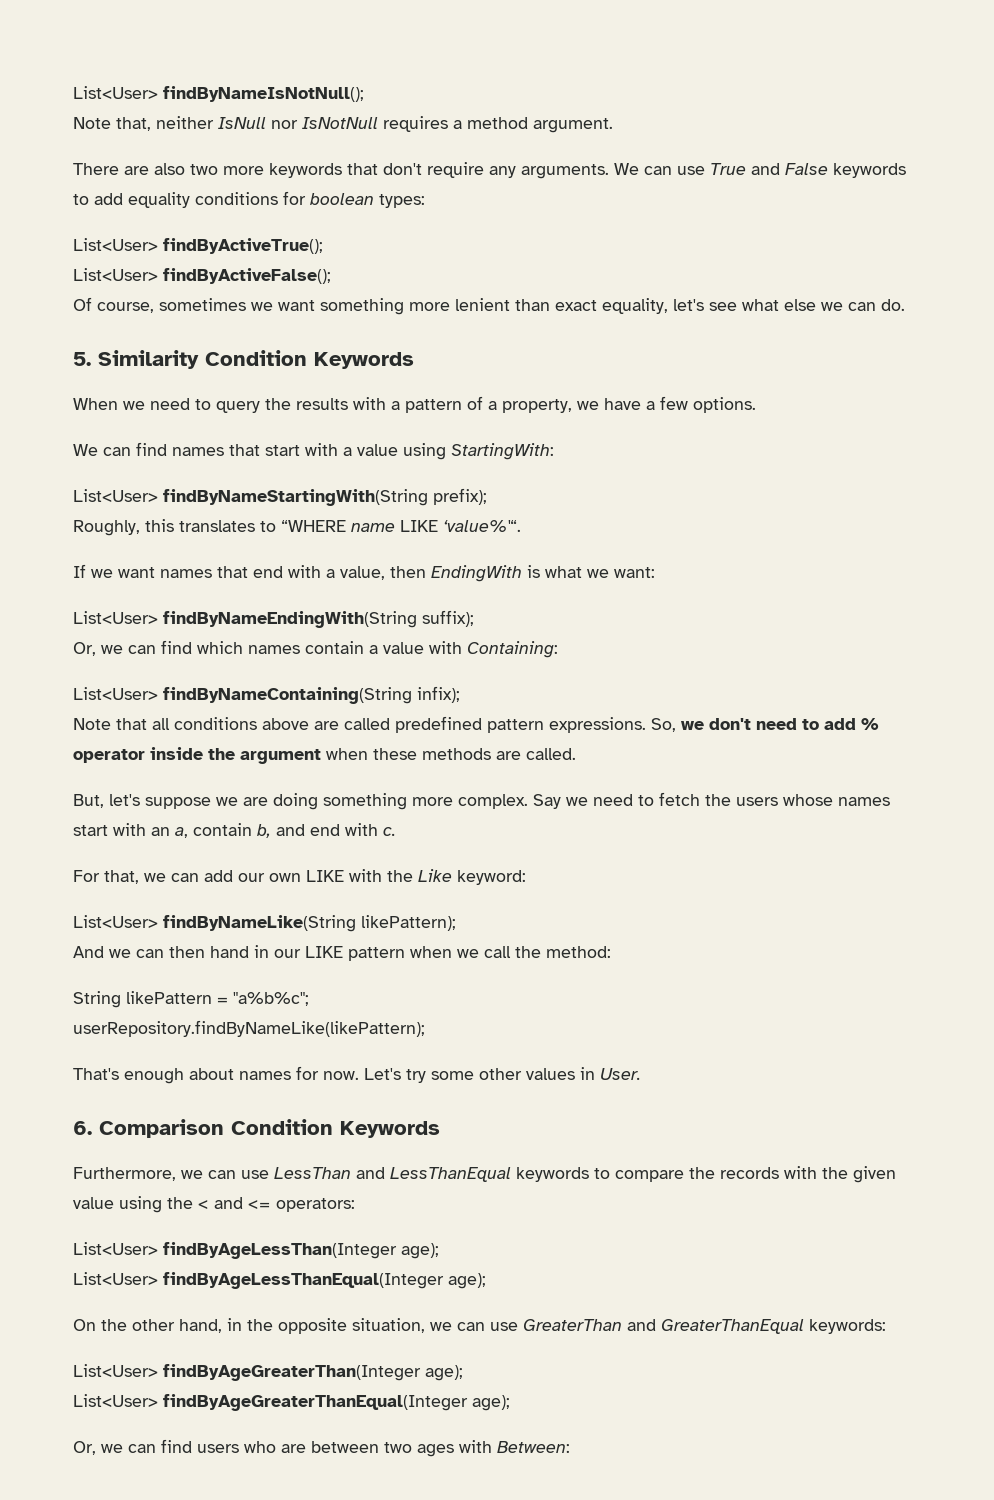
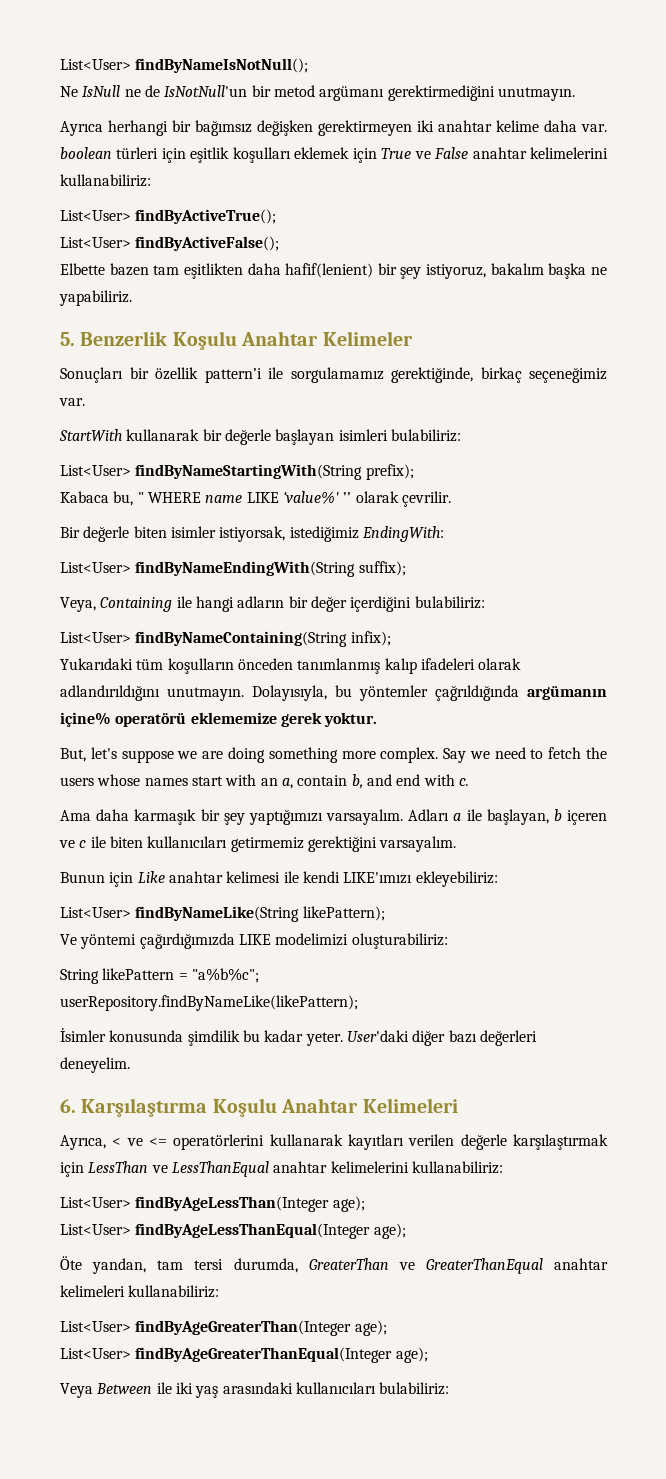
[73,116,613,133] [73,162,906,179] [73,191,425,208] [73,238,323,254] [73,268,331,284] [73,297,905,315] [73,350,414,369] [73,396,756,413] [73,442,554,460] [73,488,487,506] [73,519,521,536] [73,564,655,582] [73,610,474,628] [73,640,558,658] [73,686,460,704] [73,716,879,733] [73,747,576,764] Note that, neither IsNull nor IsNotNull requires a method argument. // There are also two more keywords that don't require any arguments. We can use True and False keywords to add equality conditions for boolean types: // List<User> findByActiveTrue(); // List<User> findByActiveFalse(); // Of course, sometimes we want something more lenient than exact equality, let's see what else we can do. // 5. Similarity Condition Keywords // When we need to query the results with a pattern of a property, we have a few options. // We can find names that start with a value using StartingWith: // List<User> findByNameStartingWith(String prefix); // Roughly, this translates to “WHERE name LIKE ‘value%'“. // If we want names that end with a value, then EndingWith is what we want: // List<User> findByNameEndingWith(String suffix); // Or, we can find which names contain a value with Containing: // List<User> findByNameContaining(String infix); // Note that all conditions above are called predefined pattern expressions. So, we don't need to add % operator inside the argument when these methods are called. -> [60,85,575,101] [60,120,607,136] [60,147,608,163] [60,174,151,187] [60,209,277,224] [60,236,280,251] [60,263,607,279] [59,290,132,306] [60,331,413,350] [60,367,607,383] [59,398,85,406] [59,429,461,445] [60,464,414,480] [60,491,451,507] [60,526,444,542] [60,561,406,577] [60,596,485,612] [60,631,391,647] [60,658,522,674] [60,685,607,701] [60,712,378,727] Ne IsNull ne de IsNotNull'un bir metod argümanı gerektirmediğini unutmayın. // Ayrıca herhangi bir bağımsız değişken gerektirmeyen iki anahtar kelime daha var. boolean türleri için eşitlik koşulları eklemek için True ve False anahtar kelimelerini kullanabiliriz: // List<User> findByActiveTrue(); // List<User> findByActiveFalse(); // Elbette bazen tam eşitlikten daha hafif(lenient) bir şey istiyoruz, bakalım başka ne yapabiliriz. // 5. Benzerlik Koşulu Anahtar Kelimeler // Sonuçları bir özellik pattern’i ile sorgulamamız gerektiğinde, birkaç seçeneğimiz var. // StartWith kullanarak bir değerle başlayan isimleri bulabiliriz: // List<User> findByNameStartingWith(String prefix); // Kabaca bu, " WHERE name LIKE ‘value%' ’’ olarak çevrilir. // Bir değerle biten isimler istiyorsak, istediğimiz EndingWith: // List<User> findByNameEndingWith(String suffix); // Veya, Containing ile hangi adların bir değer içerdiğini bulabiliriz: // List<User> findByNameContaining(String infix); // Yukarıdaki tüm koşulların önceden tanımlanmış kalıp ifadeleri olarak adlandırıldığını unutmayın. Dolayısıyla, bu yöntemler çağrıldığında argümanın içine% operatörü eklememize gerek yoktur.
[73,869,526,885] [73,915,456,932] [73,945,611,961] For that, we can add our own LIKE with the Like keyword: // List<User> findByNameLike(String likePattern); // And we can then hand in our LIKE pattern when we call the method: -> [60,809,608,825] [59,836,457,852] [60,871,498,887] [60,906,385,922] [60,933,448,949] Ama daha karmaşık bir şey yaptığımızı varsayalım. Adları a ile başlayan, b içeren ve c ile biten kullanıcıları getirmemiz gerektiğini varsayalım. // Bunun için Like anahtar kelimesi ile kendi LIKE'ımızı ekleyebiliriz: // List<User> findByNameLike(String likePattern); // Ve yöntemi çağırdığımızda LIKE modelimizi oluşturabiliriz:
[73,1066,641,1084] [73,1119,440,1138] [73,1166,896,1183] [73,1196,355,1213] That's enough about names for now. Let's try some other values in User. // 6. Comparison Condition Keywords // Furthermore, we can use LessThan and LessThanEqual keywords to compare the records with the given value using the < and <= operators: -> [60,1028,537,1046] [60,1057,130,1073] [60,1098,458,1117] [60,1134,608,1150] [60,1161,503,1177] İsimler konusunda şimdilik bu kadar yeter. User'daki diğer bazı değerleri deneyelim. // 6. Karşılaştırma Koşulu Anahtar Kelimeleri // Ayrıca, < ve <= operatörlerini kullanarak kayıtları verilen değerle karşılaştırmak için LessThan ve LessThanEqual anahtar kelimelerini kullanabiliriz:
[73,1318,886,1334] On the other hand, in the opposite situation, we can use GreaterThan and GreaterThanEqual keywords: -> [60,1256,608,1274] [60,1285,220,1298] Öte yandan, tam tersi durumda, GreaterThan ve GreaterThanEqual anahtar kelimeleri kullanabiliriz:
[73,1439,570,1457] Or, we can find users who are between two ages with Between: -> [60,1382,450,1398] Veya Between ile iki yaş arasındaki kullanıcıları bulabiliriz:

